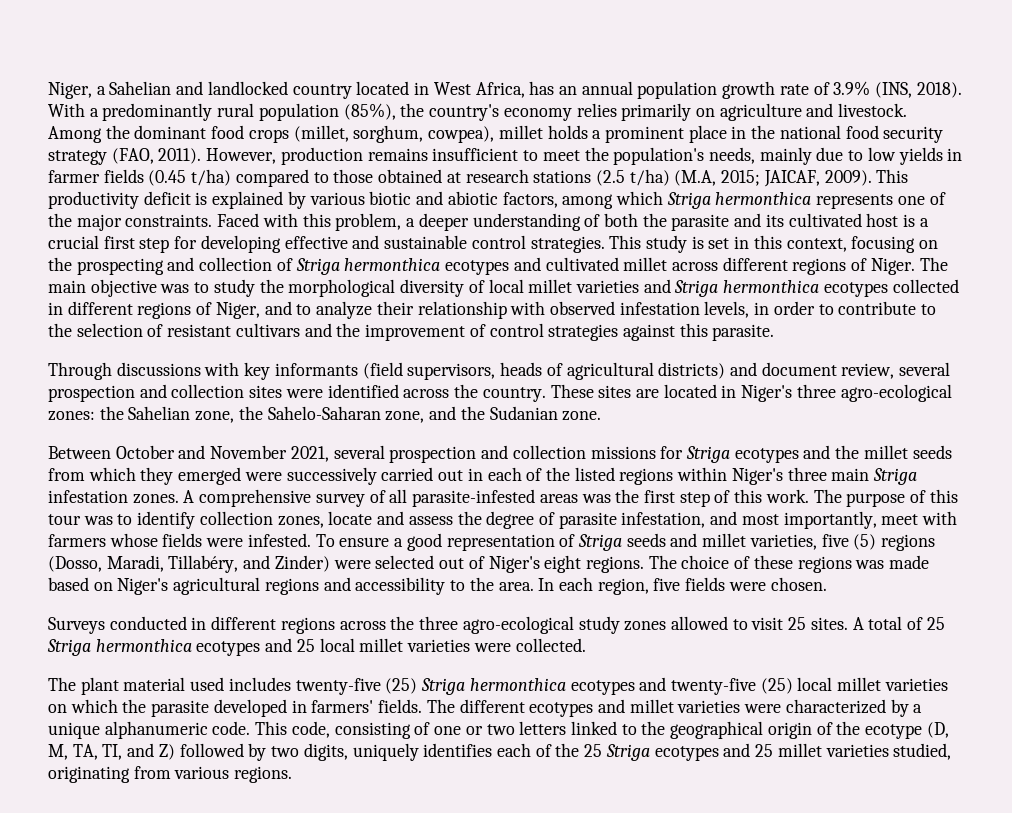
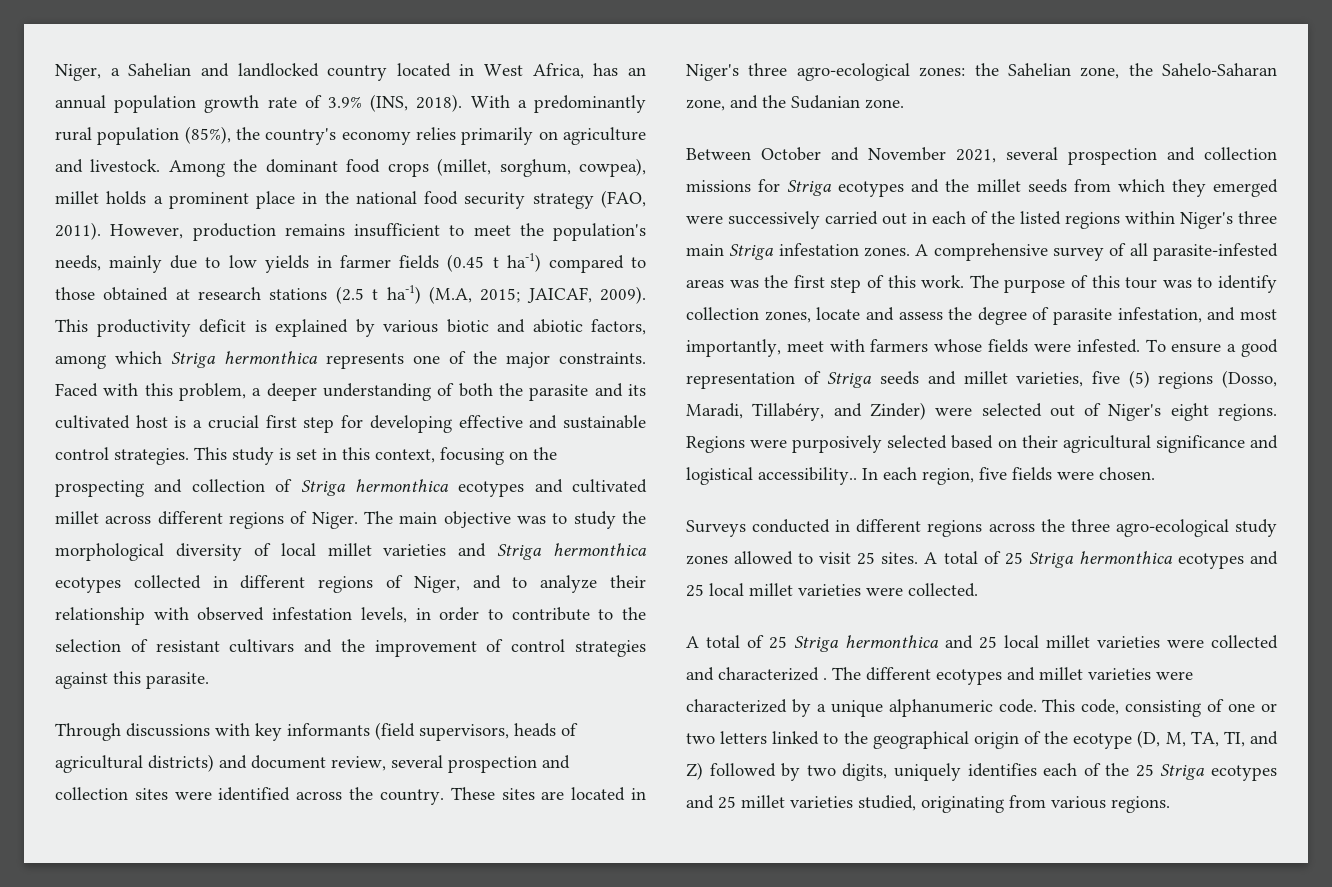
[191,169,232,186] t/ha) -> [492,253,541,272] t ha-1)
[629,169,670,186] t/ha) -> [372,285,421,304] t ha-1)
[648,555,930,573] [48,577,534,595] The choice of these regions was made based on Niger's agricultural regions and accessibility to the area. -> [686,435,1278,453] [686,467,857,485] Regions were purposively selected based on their agricultural significance and logistical accessibility..
[48,677,948,695] [48,699,423,717] The plant material used includes twenty-five (25) Striga hermonthica ecotypes and twenty-five (25) local millet varieties on which the parasite developed in farmers' fields. -> [686,635,1278,652] [686,667,827,681] A total of 25 Striga hermonthica and 25 local millet varieties were collected and characterized .

